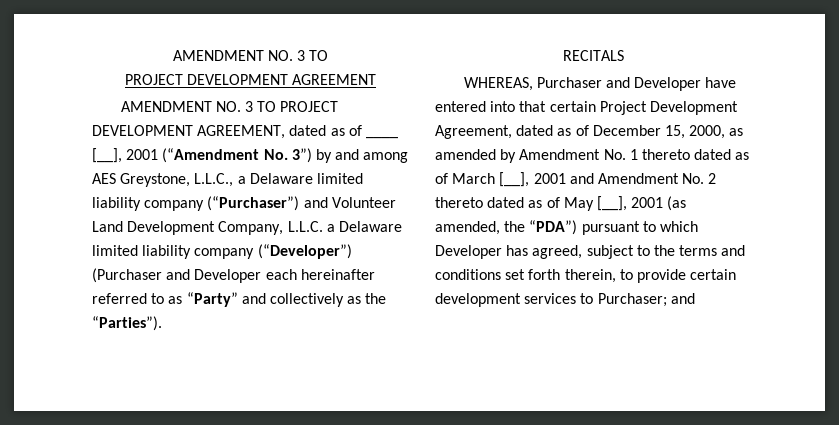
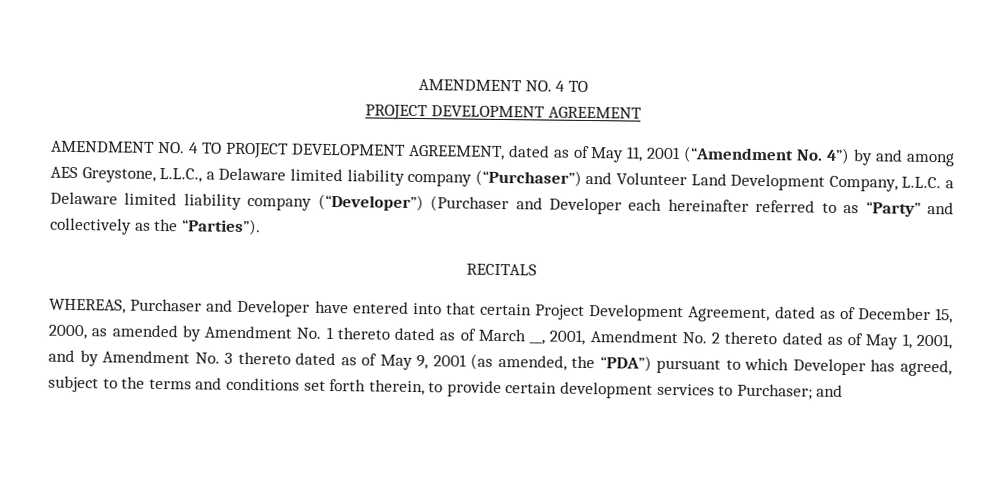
[172,50,306,61] AMENDMENT NO. 3 -> [418,79,566,92] AMENDMENT NO. 4
[244,101,253,112] 3 -> [187,142,199,154] 4
[365,136,398,139] [92,148,122,163] ____ [__], -> [590,146,644,163] May 11,
[291,148,312,163] 3”) -> [826,147,851,165] 4”)
[499,172,594,187] [__], 2001 and -> [529,329,586,345] __, 2001,
[596,196,627,211] [__], -> [901,333,952,350] [48,349,429,370] 1, 2001, and by Amendment No. 3 thereto dated as of May 9,

